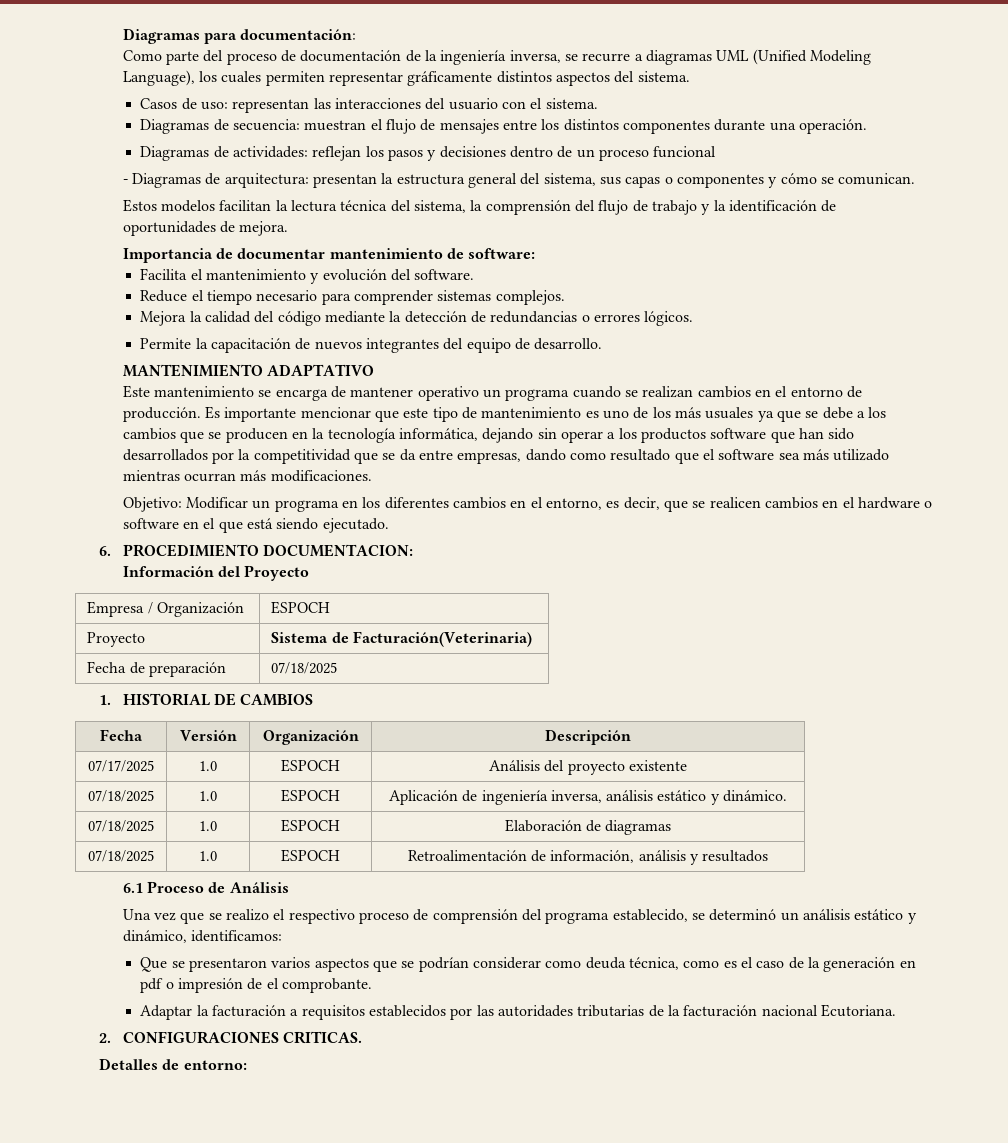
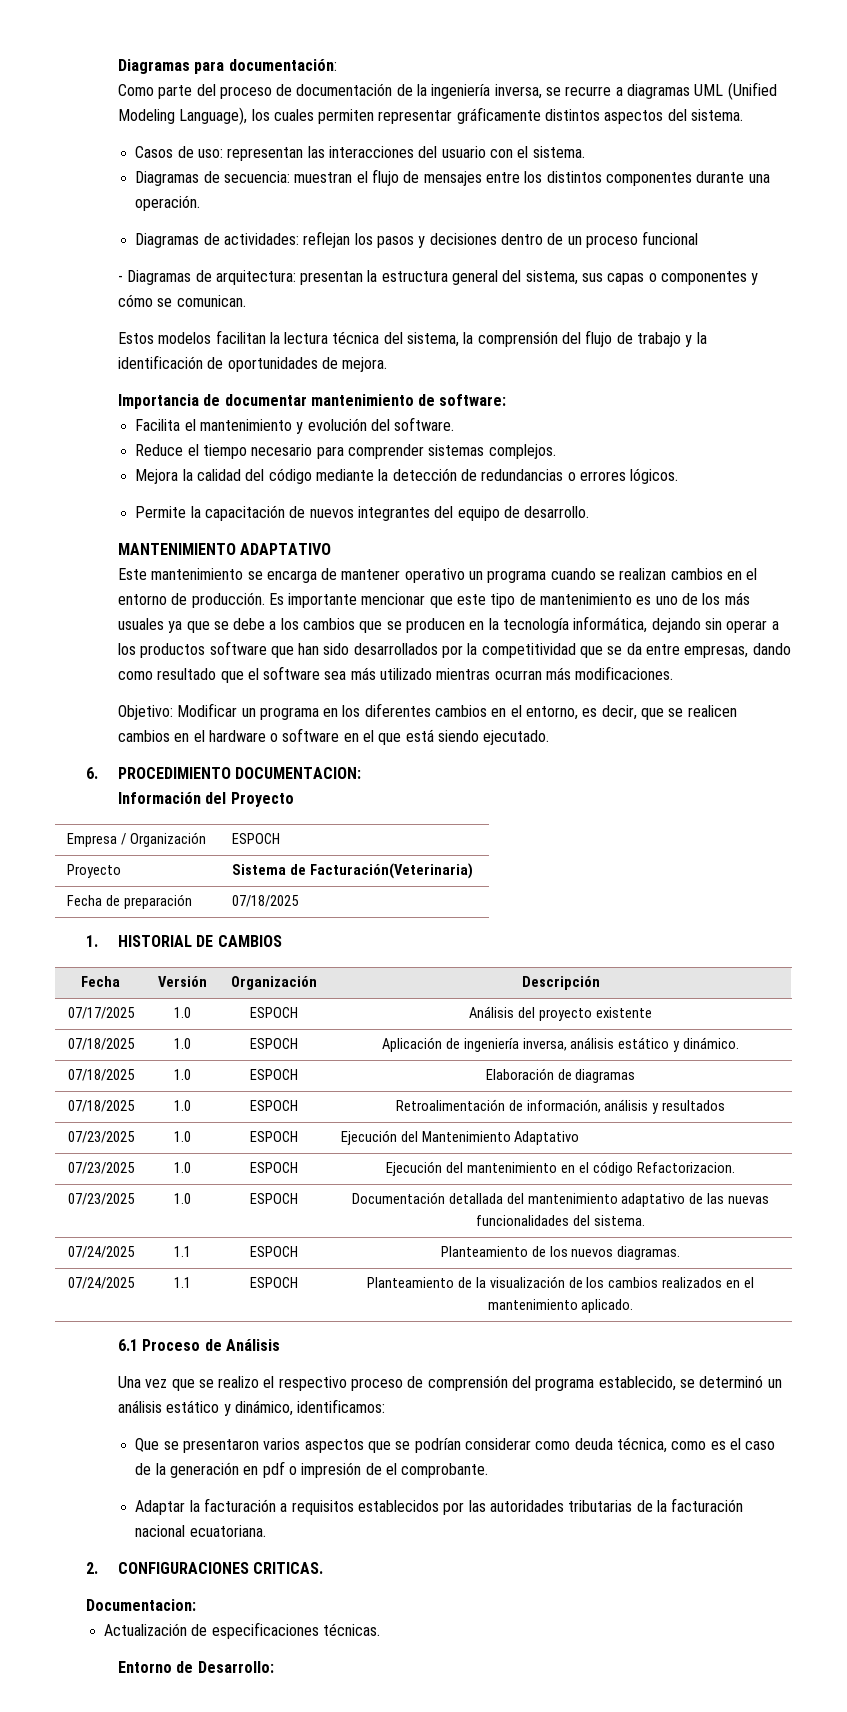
(769, 856) none -> [67,1131,135,1143] [173,1131,191,1142] [250,1131,298,1142] [340,1130,580,1145] [67,1162,135,1174] [173,1162,191,1173] [250,1162,298,1173] [386,1161,735,1176] [67,1193,135,1205] [173,1193,191,1204] [250,1193,298,1204] [351,1192,770,1207] [476,1215,645,1226] [67,1246,135,1258] [173,1246,191,1257] [250,1246,298,1257] [440,1246,681,1260] [67,1277,135,1289] [173,1277,191,1288] [250,1277,298,1288] [366,1276,755,1288] [487,1299,634,1313] // 07/23/2025 | 1.0 | ESPOCH | Ejecución del Mantenimiento Adaptativo // 07/23/2025 | 1.0 | ESPOCH | Ejecución del mantenimiento en el código Refactorizacion. // 07/23/2025 | 1.0 | ESPOCH | Documentación detallada del mantenimiento adaptativo de las nuevas funcionalidades del sistema. // 07/24/2025 | 1.1 | ESPOCH | Planteamiento de los nuevos diagramas. // 07/24/2025 | 1.1 | ESPOCH | Planteamiento de la visualización de los cambios realizados en el mantenimiento aplicado.
[820,1004,896,1017] Ecutoriana. -> [189,1525,266,1537] ecuatoriana.
[98,1058,247,1070] Detalles de entorno: -> [86,1599,197,1611] [104,1622,381,1639] [117,1661,274,1673] Documentacion: // Actualización de especificaciones técnicas. // Entorno de Desarrollo:

